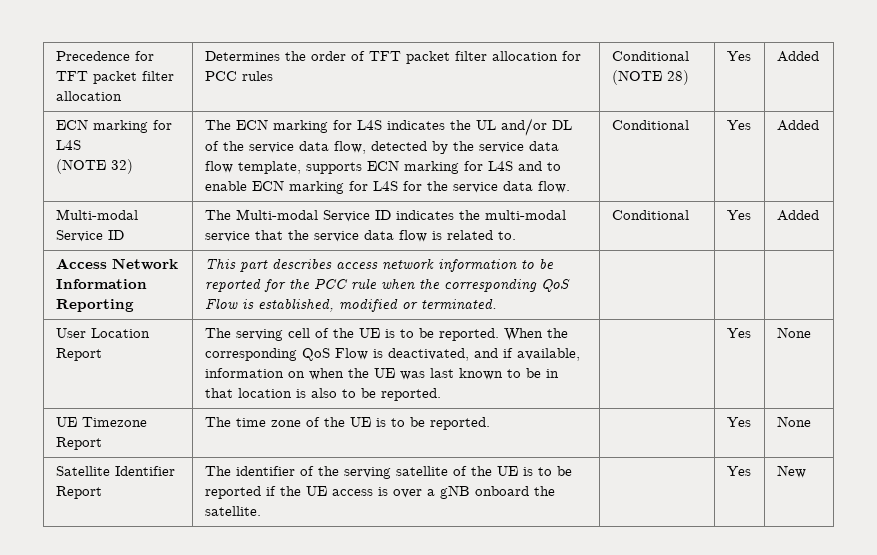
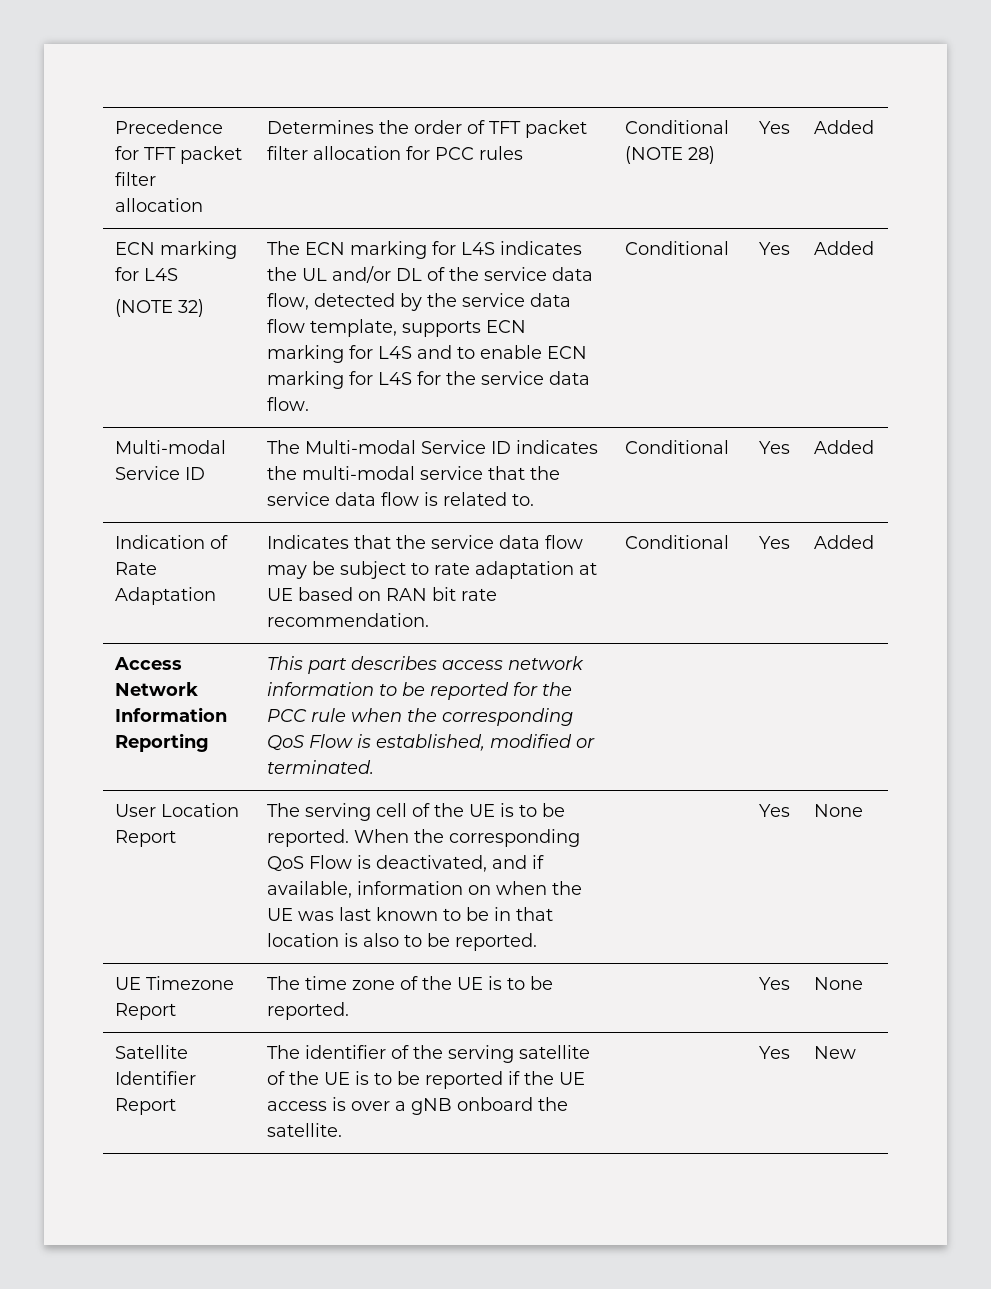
(819, 215) none -> [114,535,228,549] [114,562,157,575] [114,587,216,605] [266,535,583,549] [266,561,597,579] [266,587,497,601] [266,613,429,627] [624,535,729,549] [758,536,790,549] [813,535,874,549] // Indication of Rate Adaptation | Indicates that the service data flow may be subject to rate adaptation at UE based on RAN bit rate recommendation. | Conditional | Yes | Added

